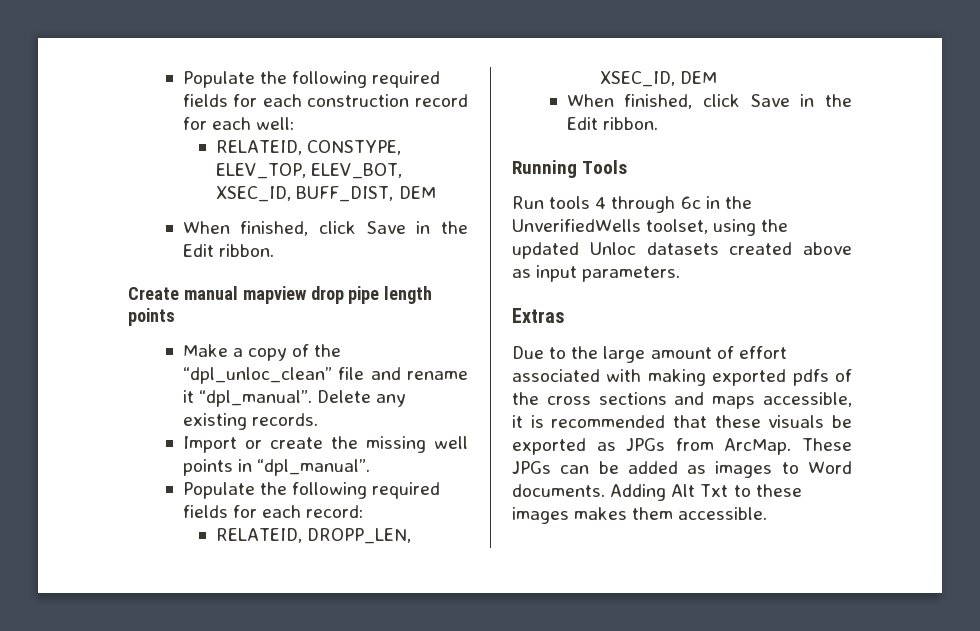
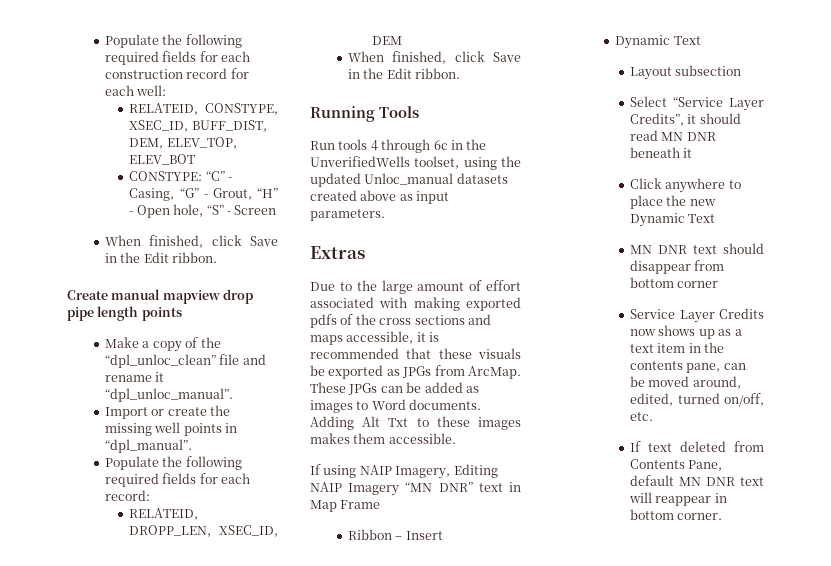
[216,163,403,179] [216,186,436,202] ELEV_TOP, ELEV_BOT, XSEC_ID, BUFF_DIST, DEM -> [129,120,267,132] [129,137,237,149] [129,154,196,165] [129,171,233,181] [129,188,279,201] [129,204,277,218] XSEC_ID, BUFF_DIST, DEM, ELEV_TOP, ELEV_BOT // CONSTYPE: “C” - Casing, “G” - Grout, “H” - Open hole, “S” - Screen
[198,390,406,407] [182,413,318,430] “dpl_manual”. Delete any existing records. -> [105,388,234,402] “dpl_unloc_manual”.
[589,242,636,255] Unloc -> [364,173,454,185] Unloc_manual
(768, 513) none -> [310,464,498,479] [310,482,521,496] [310,500,381,512] [348,529,443,540] [615,35,701,49] [630,65,742,80] [630,96,764,111] [630,113,741,126] [630,130,716,141] [630,147,693,158] [630,178,741,193] [630,195,716,209] [630,213,716,227] [630,243,764,254] [630,260,725,274] [630,277,719,288] [630,308,764,323] [630,325,742,339] [630,342,725,353] [630,361,746,373] [630,376,741,389] [630,393,764,407] [630,412,654,421] [630,441,764,452] [630,459,723,471] [630,475,764,486] [629,492,727,506] [630,509,723,520] // If using NAIP Imagery, Editing NAIP Imagery “MN DNR” text in Map Frame // Ribbon – Insert // Dynamic Text // Layout subsection // Select “Service Layer Credits”, it should read MN DNR beneath it // Click anywhere to place the new Dynamic Text // MN DNR text should disappear from bottom corner // Service Layer Credits now shows up as a text item in the contents pane, can be moved around, edited, turned on/off, etc. // If text deleted from Contents Pane, default MN DNR text will reappear in bottom corner.

